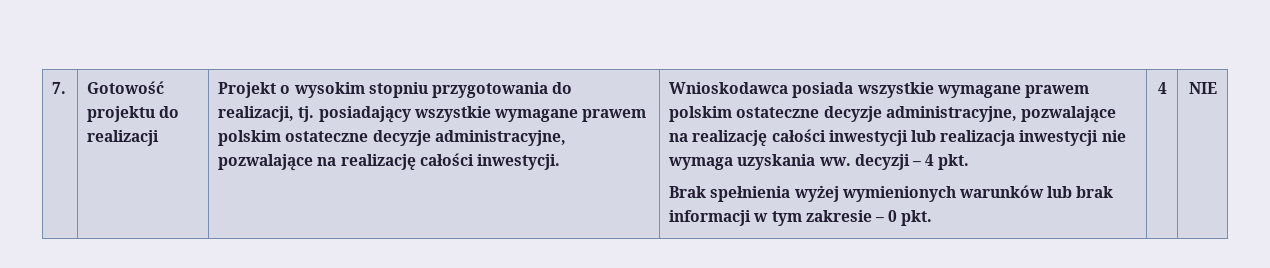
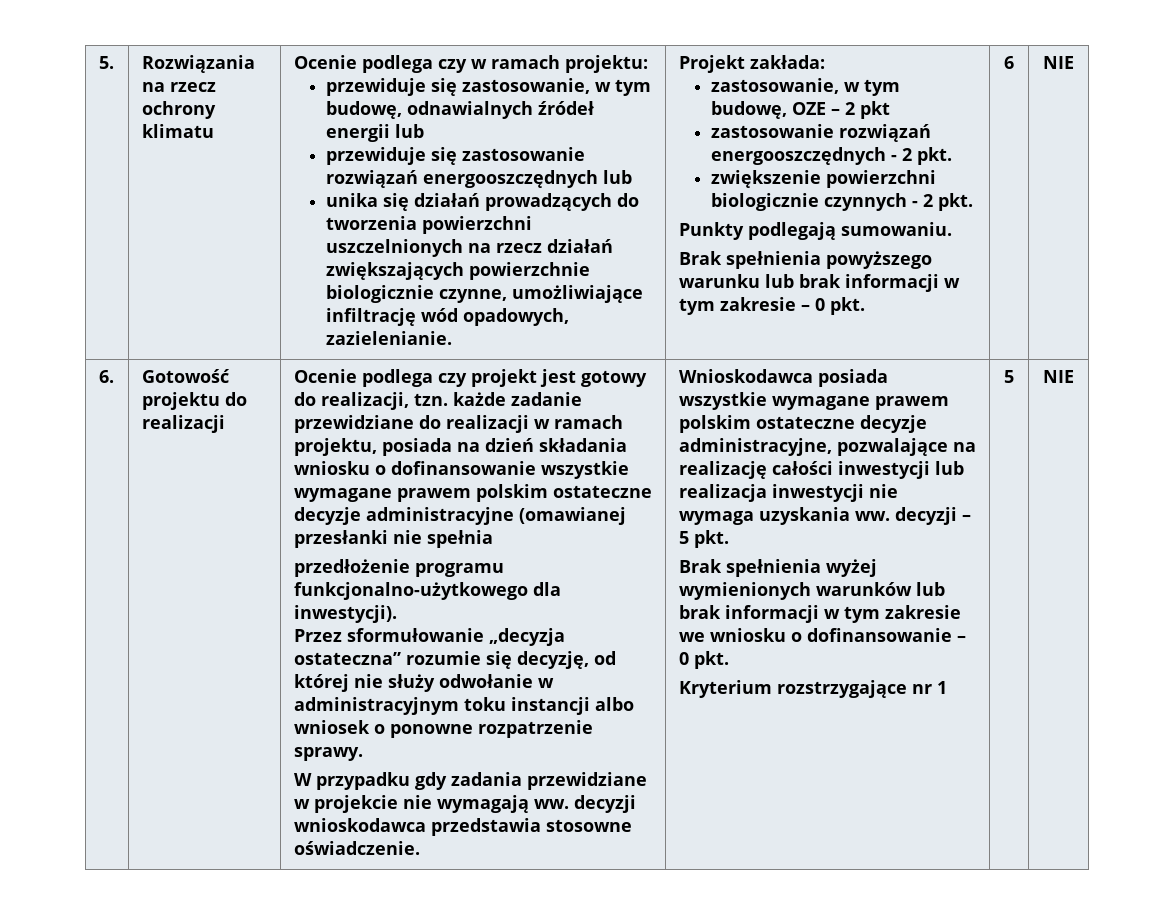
[52,82,67,94] [87,81,165,94] [87,106,180,122] [87,130,160,146] [218,82,573,98] [218,106,647,123] [218,130,566,146] [218,153,561,171] 7. | Gotowość projektu do realizacji | Projekt o wysokim stopniu przygotowania do realizacji, tj. posiadający wszystkie wymagane prawem polskim ostateczne decyzje administracyjne, pozwalające na realizację całości inwestycji. -> [98,56,114,69] [141,55,255,73] [141,82,216,92] [141,101,216,119] [141,124,214,138] [293,55,648,73] [326,78,652,96] [326,101,595,119] [326,124,425,142] [326,147,586,165] [326,170,633,188] [326,193,640,211] [326,216,533,234] [326,239,614,257] [326,262,591,280] [326,285,644,303] [326,308,570,326] [326,331,453,345] [678,55,825,73] [711,78,901,96] [711,101,891,119] [711,124,932,142] [711,147,953,165] [711,170,937,188] [711,193,974,211] [678,222,952,240] [678,251,932,269] [678,274,960,292] [678,297,865,315] [1004,56,1014,69] [1043,56,1074,69] [98,370,114,383] [141,369,229,383] [141,392,247,410] [141,415,225,433] [293,369,647,387] [293,392,582,410] [293,415,623,433] [293,438,627,456] [293,461,629,479] [293,484,652,502] [293,507,626,525] [293,530,493,548] [293,559,504,577] [293,582,561,600] [293,605,397,623] [293,628,565,646] [293,651,616,669] [293,674,554,692] [293,697,634,715] [293,720,593,738] [293,747,363,761] [293,772,647,790] [293,795,636,813] [293,818,632,836] [293,841,420,855] 5. | Rozwiązania na rzecz ochrony klimatu | Ocenie podlega czy w ramach projektu: // przewiduje się zastosowanie, w tym budowę, odnawialnych źródeł energii lub // przewiduje się zastosowanie rozwiązań energooszczędnych lub // unika się działań prowadzących do tworzenia powierzchni uszczelnionych na rzecz działań zwiększających powierzchnie biologicznie czynne, umożliwiające infiltrację wód opadowych, zazielenianie. | Projekt zakłada: // zastosowanie, w tym budowę, OZE – 2 pkt // zastosowanie rozwiązań energooszczędnych - 2 pkt. // zwiększenie powierzchni biologicznie czynnych - 2 pkt. // Punkty podlegają sumowaniu. // Brak spełnienia powyższego warunku lub brak informacji w tym zakresie – 0 pkt. | 6 | NIE // 6. | Gotowość projektu do realizacji | Ocenie podlega czy projekt jest gotowy do realizacji, tzn. każde zadanie przewidziane do realizacji w ramach projektu, posiada na dzień składania wniosku o dofinansowanie wszystkie wymagane prawem polskim ostateczne decyzje administracyjne (omawianej przesłanki nie spełnia // przedłożenie programu funkcjonalno-użytkowego dla inwestycji). // Przez sformułowanie „decyzja ostateczna” rozumie się decyzję, od której nie służy odwołanie w administracyjnym toku instancji albo wniosek o ponowne rozpatrzenie sprawy. // W przypadku gdy zadania przewidziane w projekcie nie wymagają ww. decyzji wnioskodawca przedstawia stosowne oświadczenie.
[925,154,935,166] 4 -> [678,531,689,544] 5
[875,210,933,226] [1157,82,1167,94] – 0 pkt. | 4 -> [678,628,966,642] [678,651,729,669] [678,680,947,698] [1004,370,1014,383] we wniosku o dofinansowanie – 0 pkt. // Kryterium rozstrzygające nr 1 | 5

